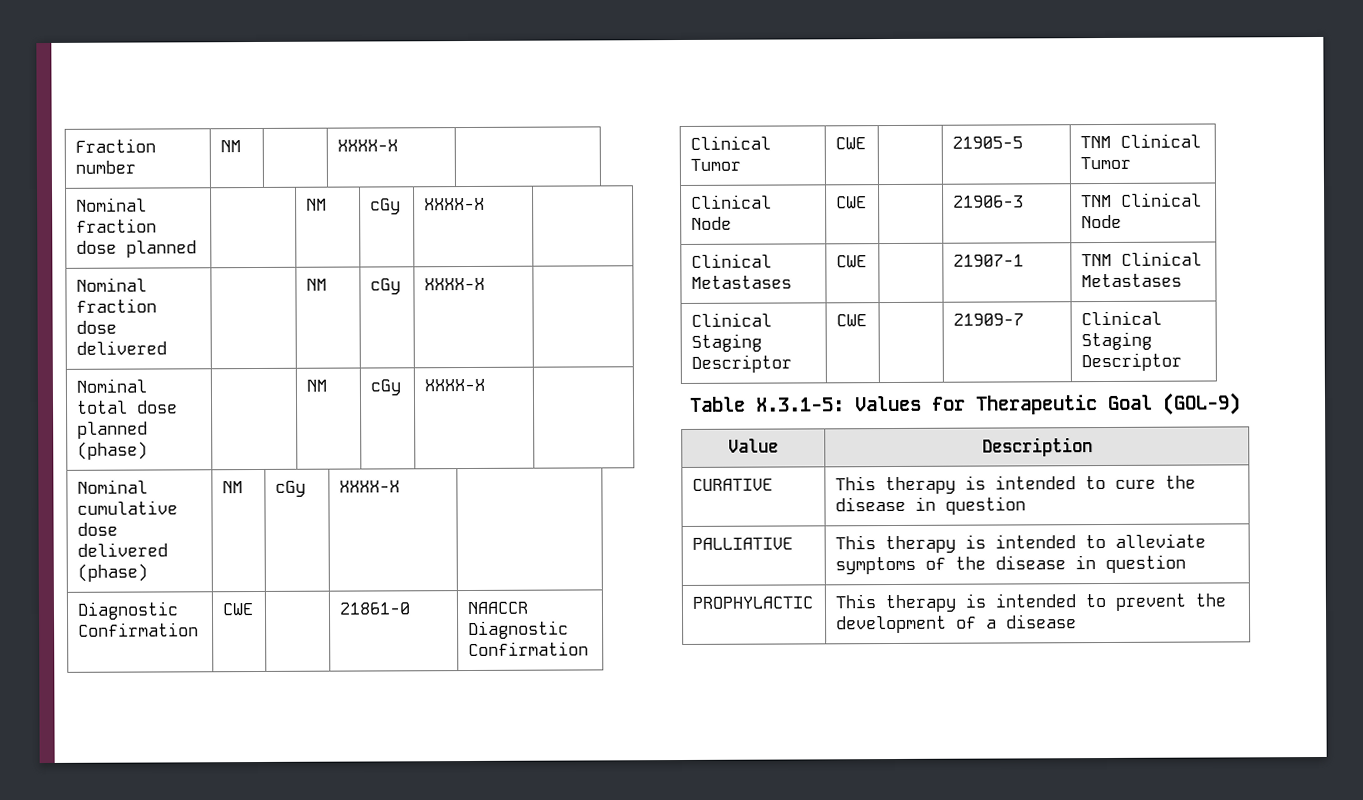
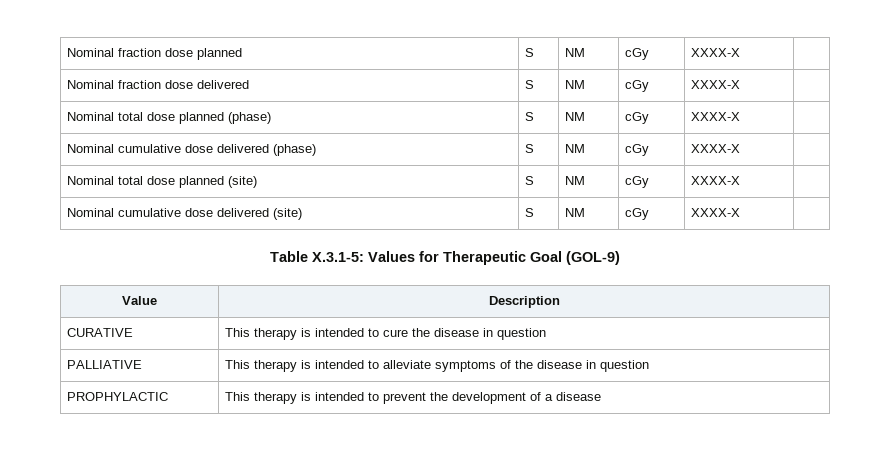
[75,138,157,153] [75,160,137,174] [220,140,242,153] [337,139,399,152] Fraction number | NM | | XXXX-X | // -> (66, 52) none
(198, 249) none -> [524,48,534,57] S
(168, 347) none -> [524,80,534,89] S
(149, 450) none -> [524,112,534,121] S
[222,481,244,494] [275,480,307,497] [339,480,401,493] [77,601,180,620] [78,622,200,637] [222,603,255,616] [339,602,412,615] [467,601,530,615] [468,620,570,640] [468,641,590,657] [690,135,772,150] [690,158,742,171] [835,137,867,150] [952,136,1024,149] [1080,133,1202,149] [1080,156,1132,170] [691,194,773,209] [691,216,733,230] [836,196,868,209] [953,195,1025,208] [1081,192,1203,208] [1081,214,1123,229] [691,253,773,268] [691,275,793,289] [836,255,868,268] [953,254,1025,267] [1081,251,1203,267] [1081,273,1183,288] [691,312,773,327] [691,333,763,352] [691,354,793,373] [836,314,868,327] [953,313,1025,326] [1081,310,1163,326] [1081,331,1153,351] [1081,352,1183,372] | NM | cGy | XXXX-X | // Diagnostic Confirmation | CWE | | 21861-0 | NAACCR Diagnostic Confirmation // Clinical Tumor | CWE | | 21905-5 | TNM Clinical Tumor // Clinical Node | CWE | | 21906-3 | TNM Clinical Node // Clinical Metastases | CWE | | 21907-1 | TNM Clinical Metastases // Clinical Staging Descriptor | CWE | | 21909-7 | Clinical Staging Descriptor -> [524,144,534,153] [564,144,585,153] [624,144,649,156] [690,144,740,153] [66,176,257,188] [524,176,534,185] [564,176,585,185] [624,176,649,188] [690,176,740,185] [66,208,302,220] [524,208,534,217] [564,208,585,217] [624,208,649,220] [690,208,740,217] | S | NM | cGy | XXXX-X | // Nominal total dose planned (site) | S | NM | cGy | XXXX-X | // Nominal cumulative dose delivered (site) | S | NM | cGy | XXXX-X |

